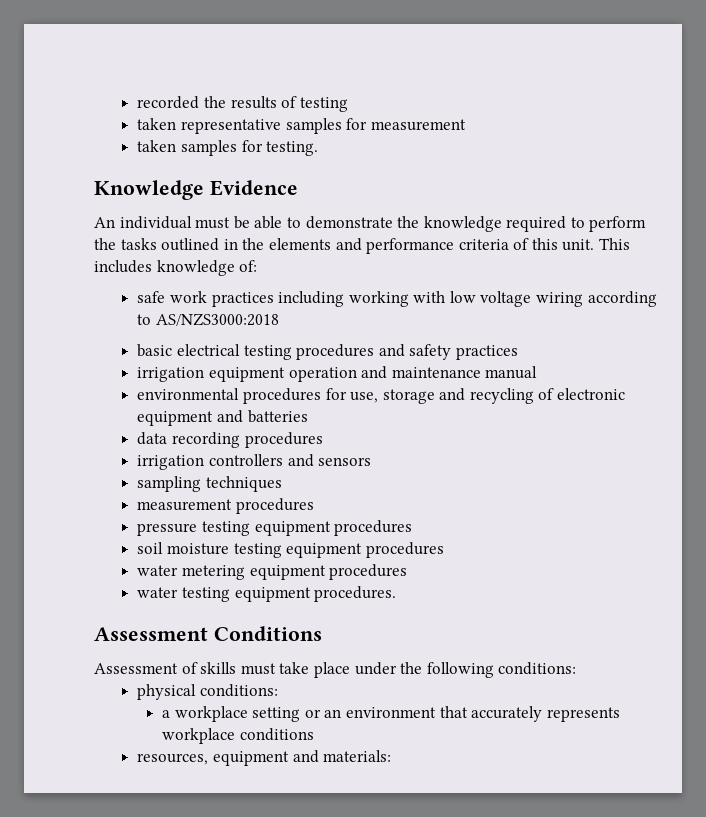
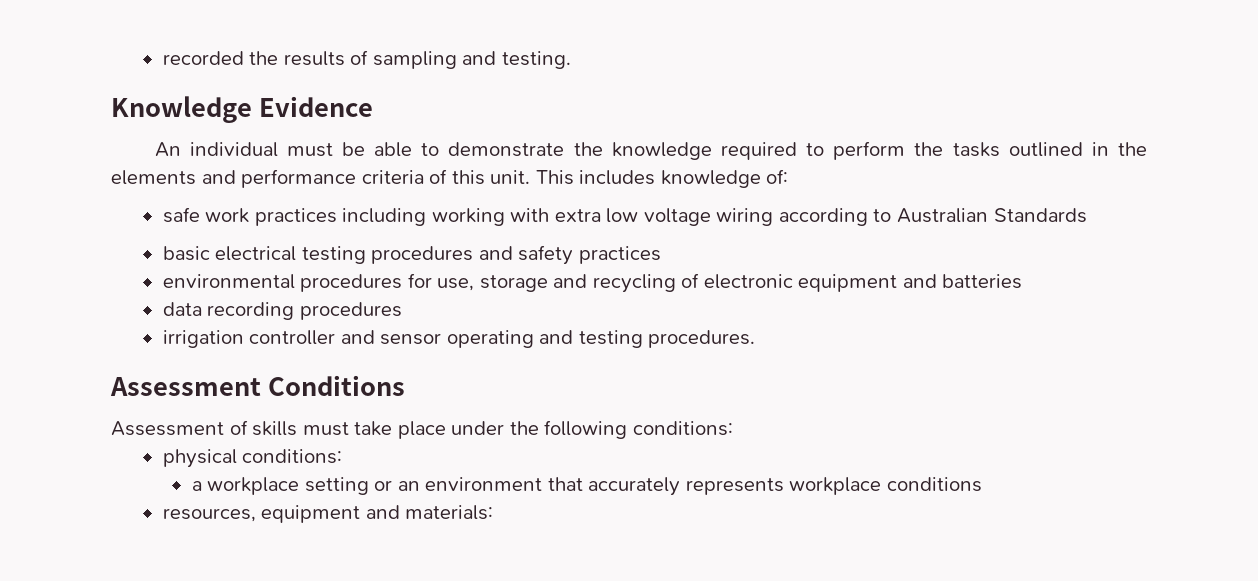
[299,97,348,112] [137,118,466,134] [137,140,263,156] testing // taken representative samples for measurement // taken samples for -> [372,51,497,69] sampling and
(446, 297) none -> [554,209,601,222] extra
[155,313,279,326] AS/NZS3000:2018 -> [897,208,1087,223] Australian Standards
[137,366,538,382] // irrigation equipment operation and maintenance manual -> (661, 255) none
[208,454,372,467] [137,476,282,492] [137,498,314,514] [137,520,413,536] [137,542,444,558] [137,564,408,580] [137,587,311,602] controllers and sensors // sampling techniques // measurement procedures // pressure testing equipment procedures // soil moisture testing equipment procedures // water metering equipment procedures // water testing equipment -> [249,330,643,348] controller and sensor operating and testing

